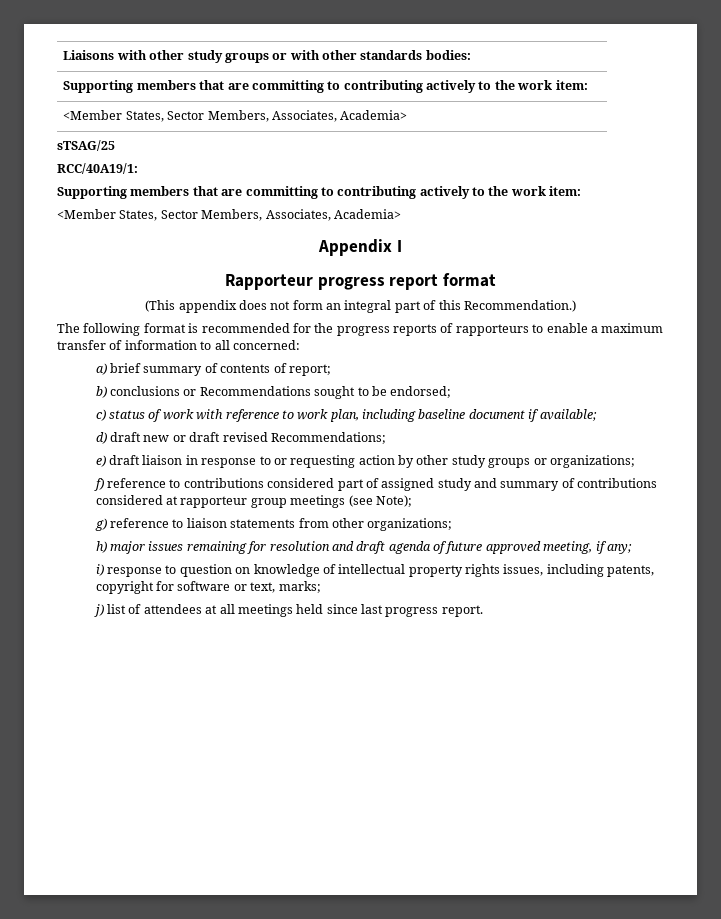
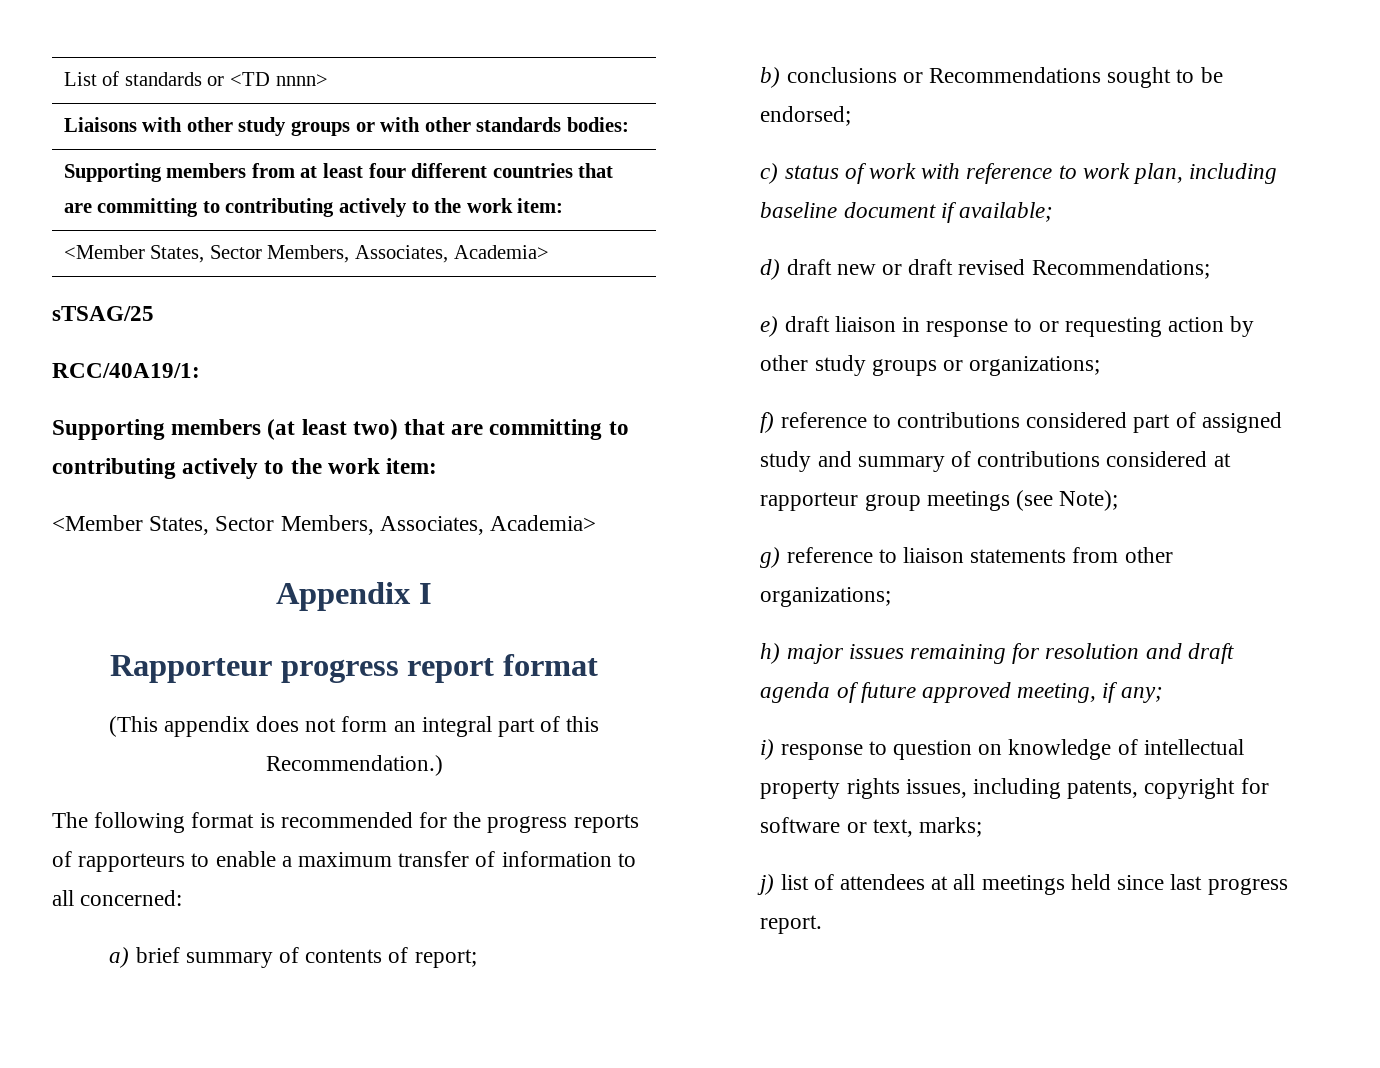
(63, 55) none -> [63,71,328,86] List of standards or <TD nnnn> //
(196, 85) none -> [251,163,573,178] from at least four different countries
(190, 191) none -> [267,419,398,440] (at least two)

